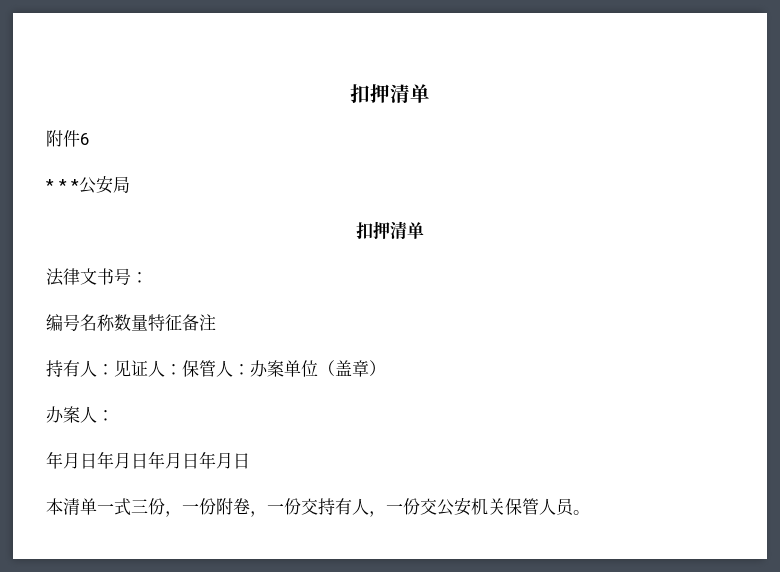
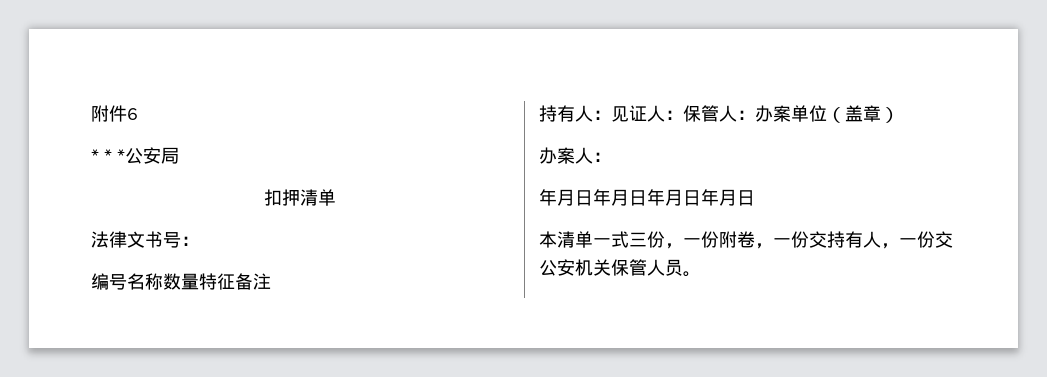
[350,84,430,103] 扣押清单 // -> (91, 113) none

